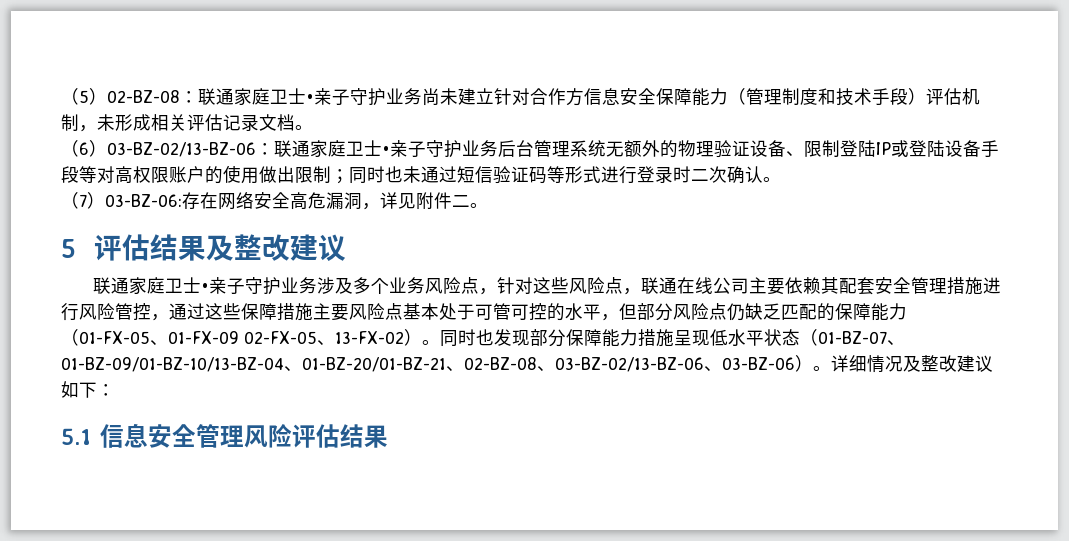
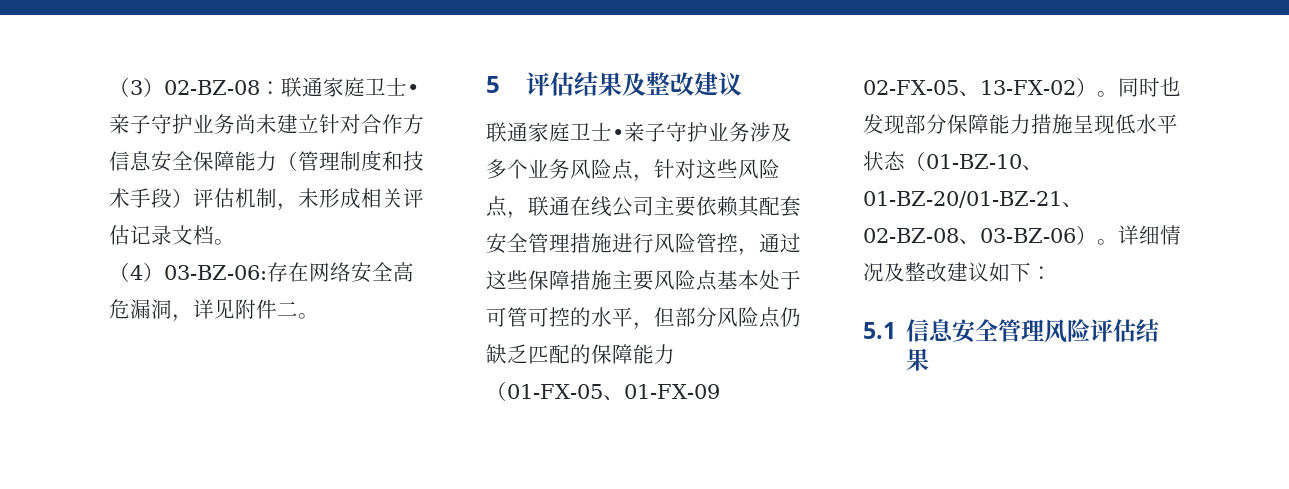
[61,88,89,105] （5 -> [109,77,143,97] （3
[79,140,999,158] [61,165,781,184] [61,192,87,209] 6）03-BZ-02/13-BZ-06：联通家庭卫士•亲子守护业务后台管理系统无额外的物理验证设备、限制登陆IP或登陆设备手段等对高权限账户的使用做出限制；同时也未通过短信验证码等形式进行登录时二次确认。 // （7 -> [130,265,143,280] 4
[818,331,905,345] [61,357,284,372] 01-BZ-07、01-BZ-09/01-BZ-10/13-BZ-04 -> [926,154,1022,169] 01-BZ-10
[555,357,722,372] 03-BZ-02/13-BZ-06、 -> (980, 242) none

